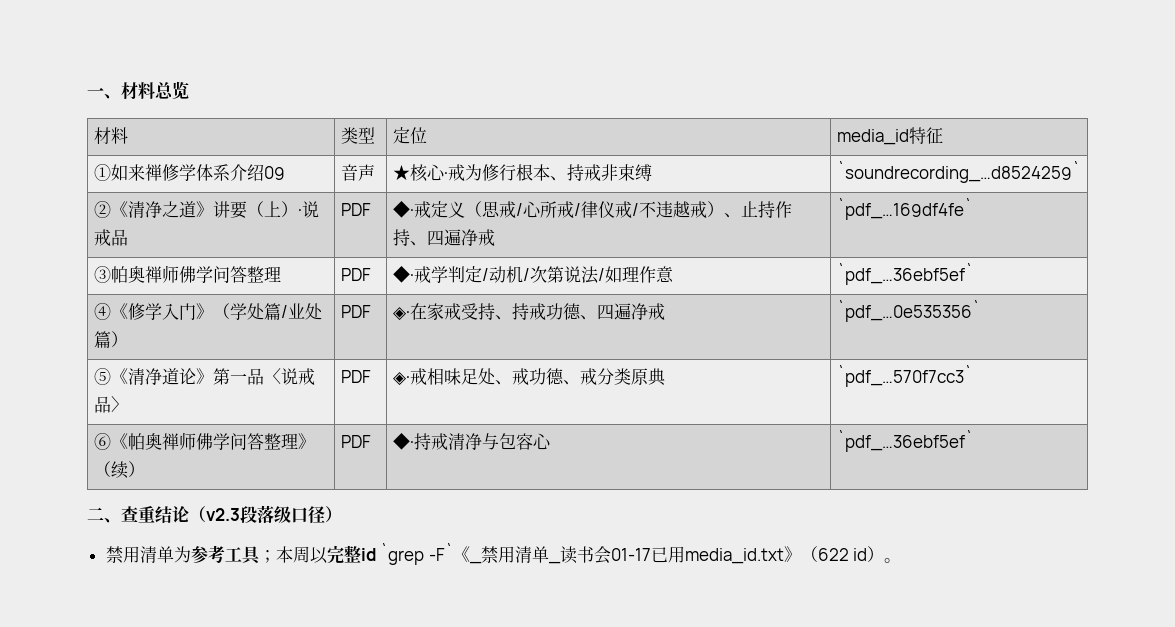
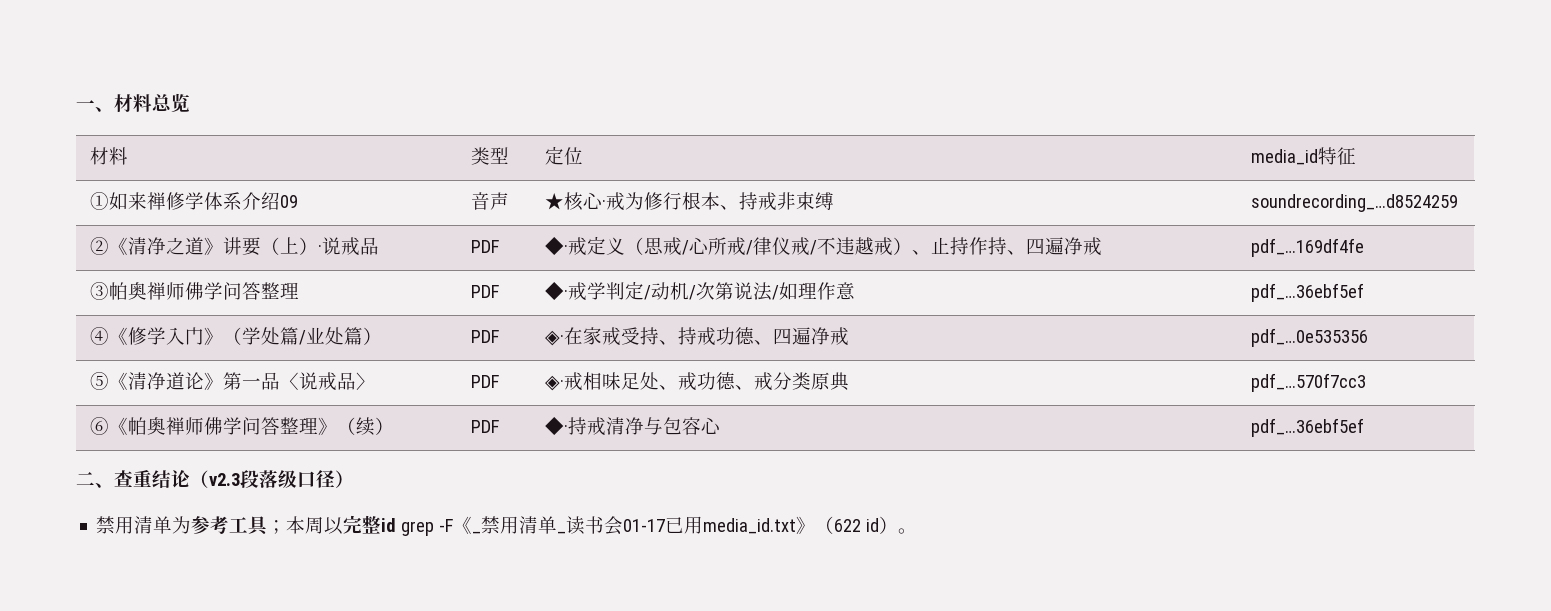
[837,161,1081,183] `soundrecording_…d8524259` -> [1251,194,1459,212] soundrecording_…d8524259
[837,198,973,220] `pdf_…169df4fe` -> [1251,238,1365,257] pdf_…169df4fe
[837,263,974,285] `pdf_…36ebf5ef` -> [1251,283,1365,302] pdf_…36ebf5ef
[837,300,981,322] `pdf_…0e535356` -> [1251,328,1369,347] pdf_…0e535356
[837,365,973,387] `pdf_…570f7cc3` -> [1251,373,1367,392] pdf_…570f7cc3
[837,430,974,452] `pdf_…36ebf5ef` -> [1251,418,1365,437] pdf_…36ebf5ef
[380,543,453,565] `grep -F` -> [401,519,454,536] grep -F

